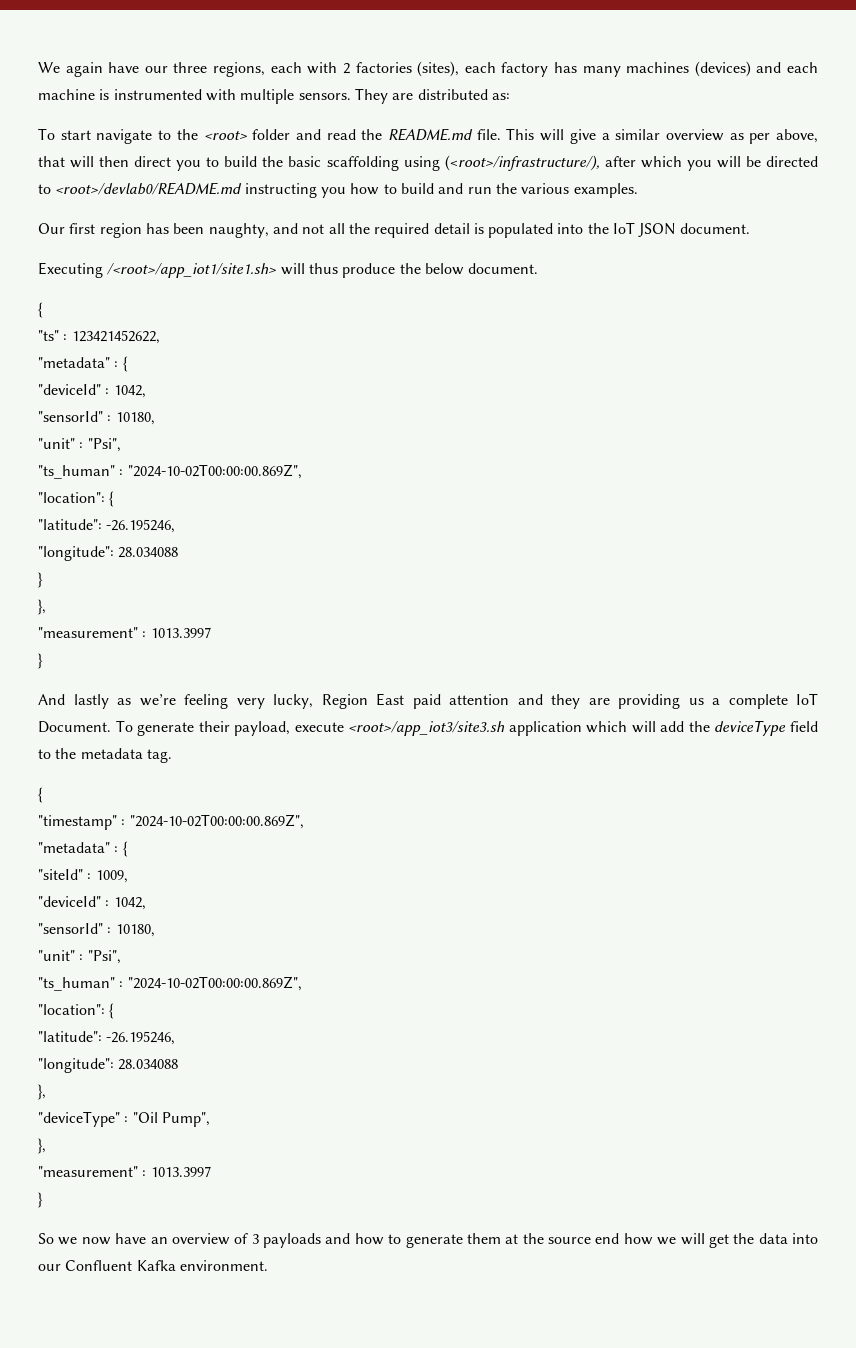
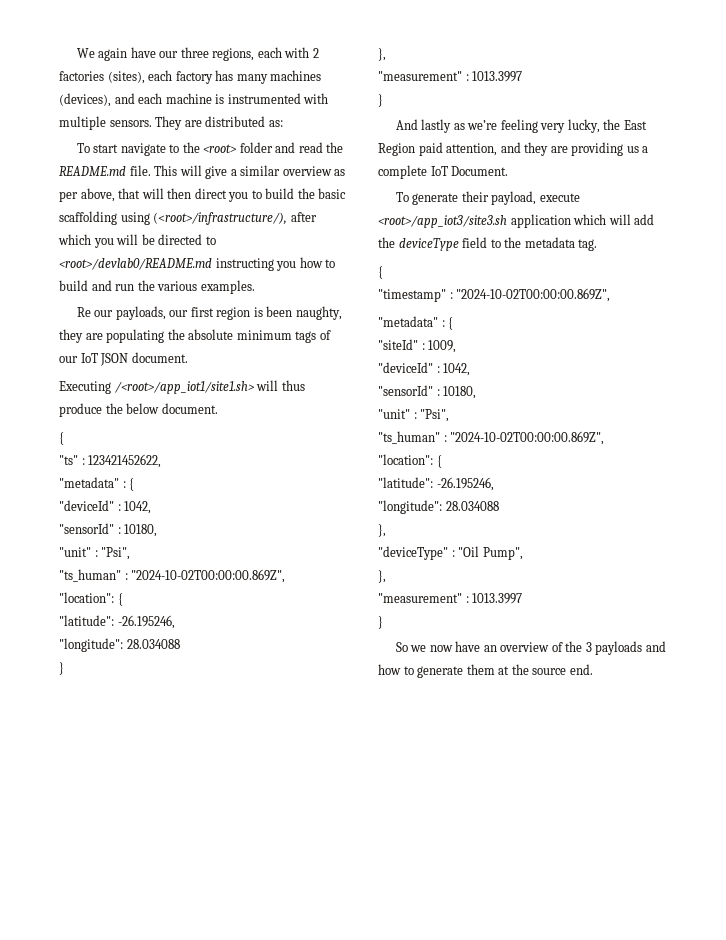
[694,61,751,77] (devices) -> [59,93,111,107] (devices),
[38,223,65,234] Our -> [76,306,189,320] Re our payloads, our
[145,223,169,234] has -> [253,307,263,317] is
[272,223,609,238] and not all the required detail is populated into the -> [59,329,331,343] [59,356,78,363] they are populating the absolute minimum tags of our
[321,693,509,709] Region East paid attention -> [603,119,647,130] [378,142,498,156] the East Region paid attention,
(111, 727) none -> (509, 171) //
(249, 1238) none -> [565,641,583,652] the
[595,1233,818,1248] [38,1260,268,1271] end how we will get the data into our Confluent Kafka environment. -> [569,664,593,675] end.

